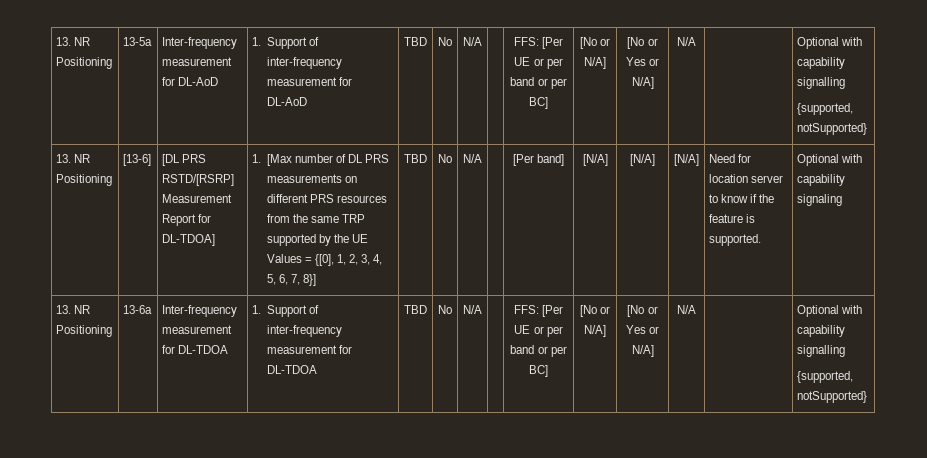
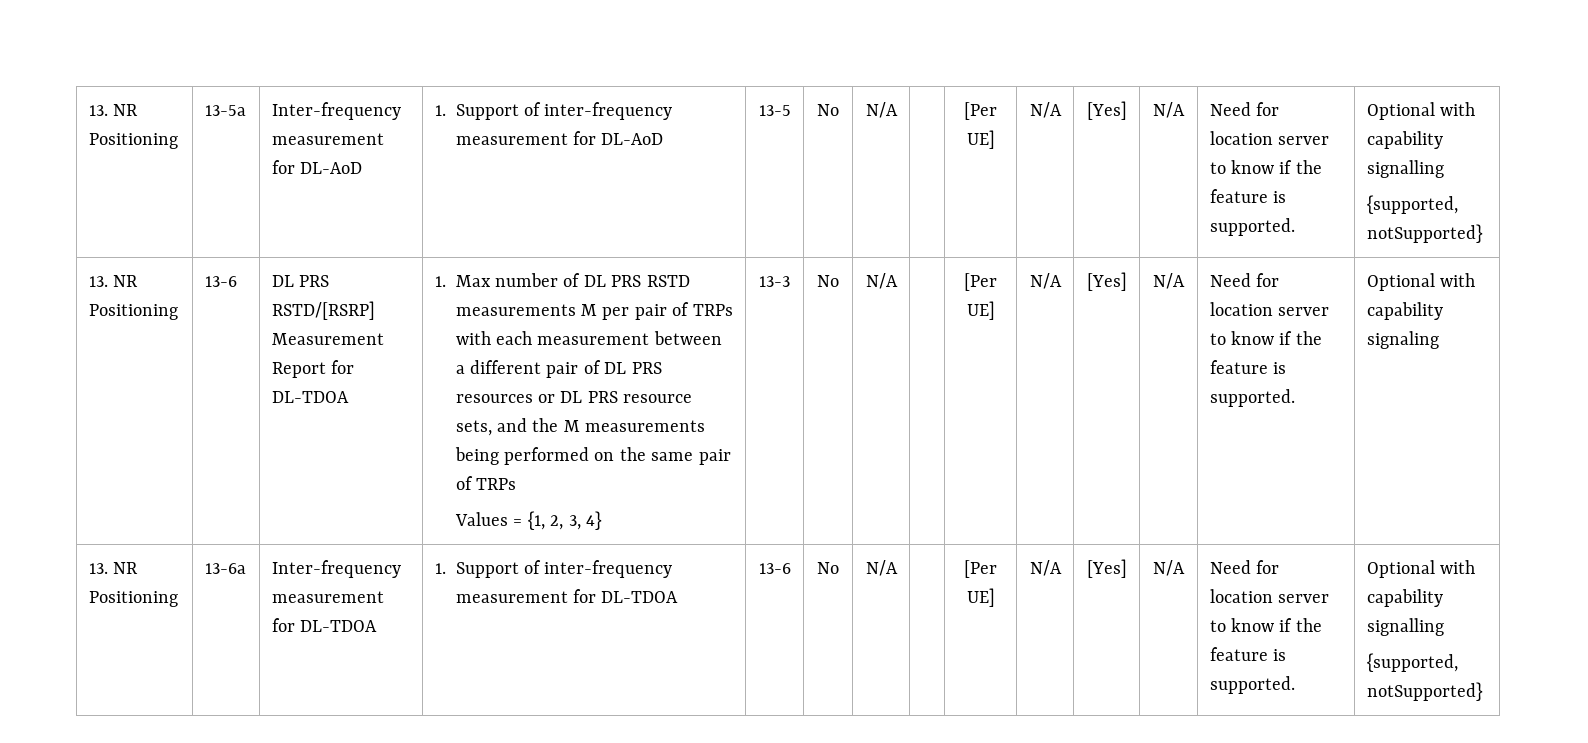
[404,37,427,46] [438,37,452,46] [463,37,482,46] [513,37,564,49] [514,57,563,69] [510,77,567,89] [529,97,548,109] [579,37,611,49] [584,57,606,69] [627,37,658,49] [625,57,660,66] [631,77,654,89] [677,37,696,46] TBD | No | N/A | | FFS: [Per UE or per band or per BC] | [No or N/A] | [No or Yes or N/A] | N/A | -> [758,105,791,116] [817,104,839,116] [865,102,898,118] [964,102,997,120] [966,130,995,149] [1029,102,1062,118] [1086,101,1127,120] [1153,102,1185,118] [1209,102,1280,116] [1209,131,1330,145] [1209,160,1322,174] [1209,189,1287,203] [1209,218,1295,236] 13-5 | No | N/A | | [Per UE] | N/A | [Yes] | N/A | Need for location server to know if the feature is supported.
[122,154,151,166] [161,154,180,166] [13-6] | [DL -> [204,276,237,287] [271,275,294,287] 13-6 | DL
[161,234,215,246] [251,154,292,166] DL-TDOA] | 1. [Max -> [271,391,349,403] [434,275,491,287] DL-TDOA | 1. Max
[266,174,357,183] [266,194,387,203] [266,214,366,223] [266,234,369,246] [266,254,383,266] [266,274,317,286] [404,154,427,163] [438,154,452,163] [463,154,482,163] [512,154,565,166] [582,154,608,166] [630,154,655,166] [674,154,699,166] measurements on different PRS resources from the same TRP supported by the UE Values = {[0], 1, 2, 3, 4, 5, 6, 7, 8}] | TBD | No | N/A | | [Per band] | [N/A] | [N/A] | [N/A] -> [646,275,690,287] [455,302,733,320] [455,331,722,345] [455,360,662,378] [455,391,693,403] [455,418,706,436] [454,447,731,465] [455,476,517,490] [455,511,603,530] [759,276,790,287] [817,275,839,287] [865,273,898,289] [964,273,997,291] [966,301,995,320] [1029,273,1062,289] [1086,272,1127,291] [1153,273,1185,289] RSTD measurements M per pair of TRPs with each measurement between a different pair of DL PRS resources or DL PRS resource sets, and the M measurements being performed on the same pair of TRPs // Values = {1, 2, 3, 4} | 13-3 | No | N/A | | [Per UE] | N/A | [Yes] | N/A
[404,305,427,314] [438,305,452,314] [463,305,482,314] [513,305,564,317] [514,325,563,337] [510,345,567,357] [529,365,548,377] [579,305,611,317] [584,325,606,337] [627,305,658,317] [625,325,660,334] [631,345,654,357] [677,305,696,314] TBD | No | N/A | | FFS: [Per UE or per band or per BC] | [No or N/A] | [No or Yes or N/A] | N/A | -> [758,563,791,574] [817,562,839,574] [865,560,898,576] [964,560,997,578] [966,588,995,607] [1029,560,1062,576] [1086,559,1127,578] [1153,560,1185,576] [1209,560,1280,574] [1209,589,1330,603] [1209,618,1322,632] [1209,647,1287,661] [1209,676,1295,694] 13-6 | No | N/A | | [Per UE] | N/A | [Yes] | N/A | Need for location server to know if the feature is supported.

